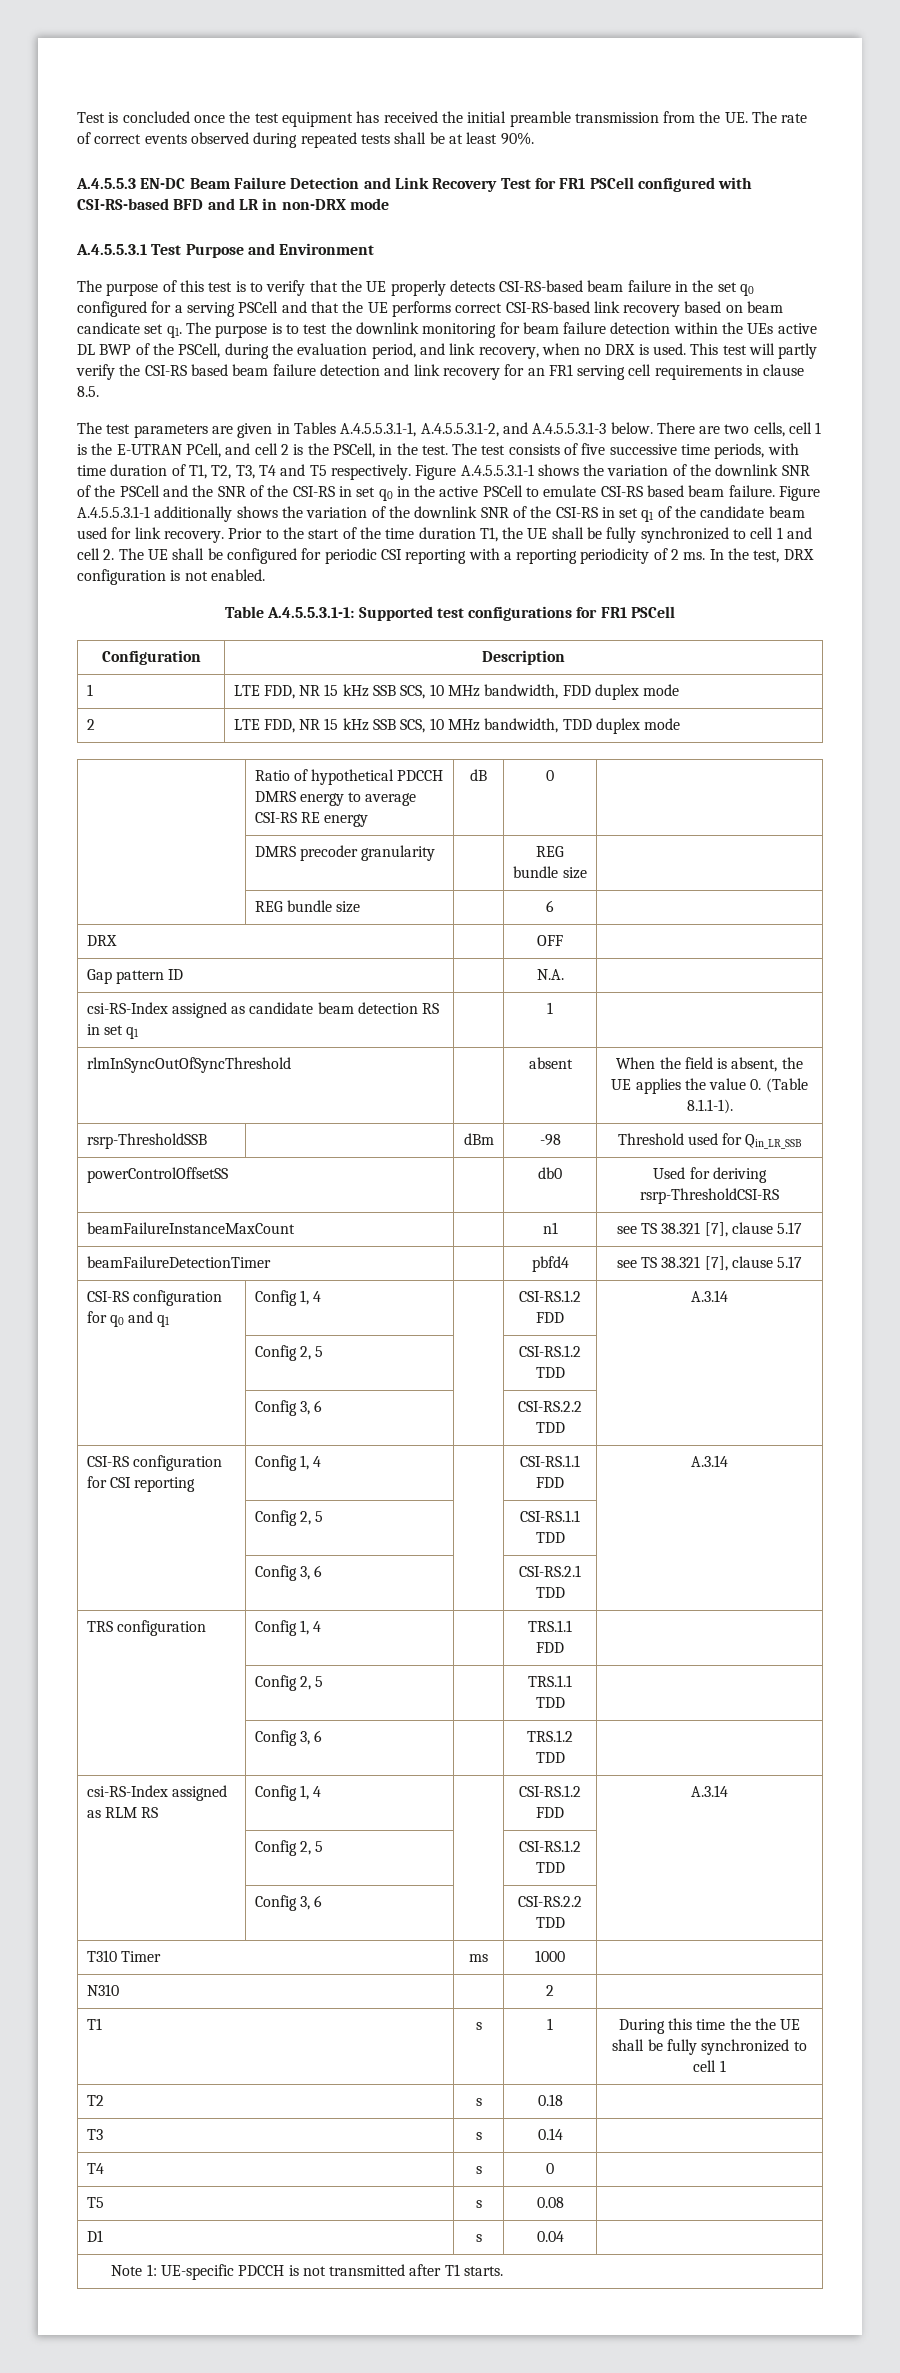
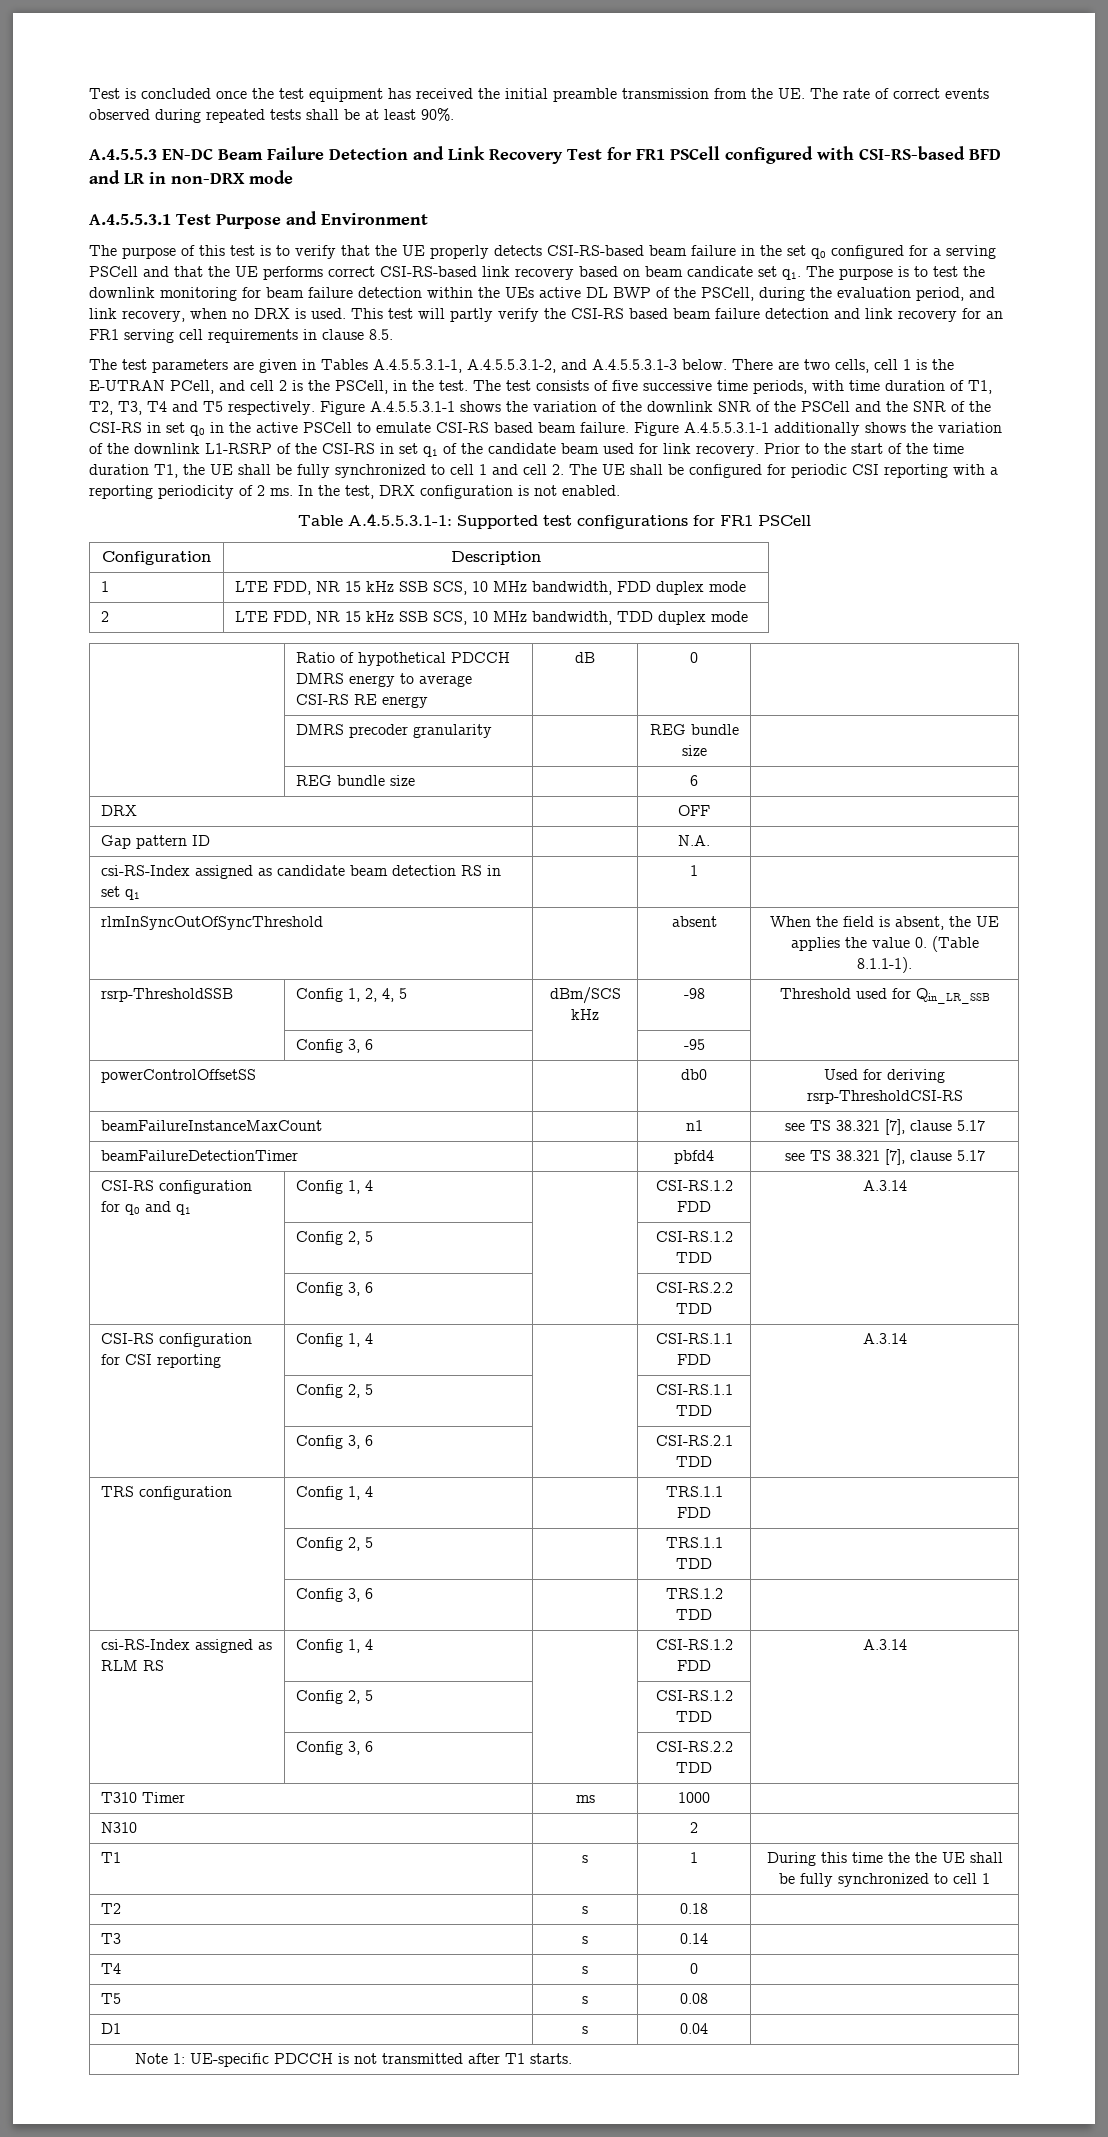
[480,507,509,518] SNR -> [205,443,272,454] L1-RSRP
[463,1133,494,1145] | dBm -> [296,988,408,1002] [549,987,621,1004] [571,1009,599,1020] Config 1, 2, 4, 5 | dBm/SCS kHz
(803, 1141) none -> [296,1039,374,1053] [683,1039,705,1050] // | Config 3, 6 | | -95 |

